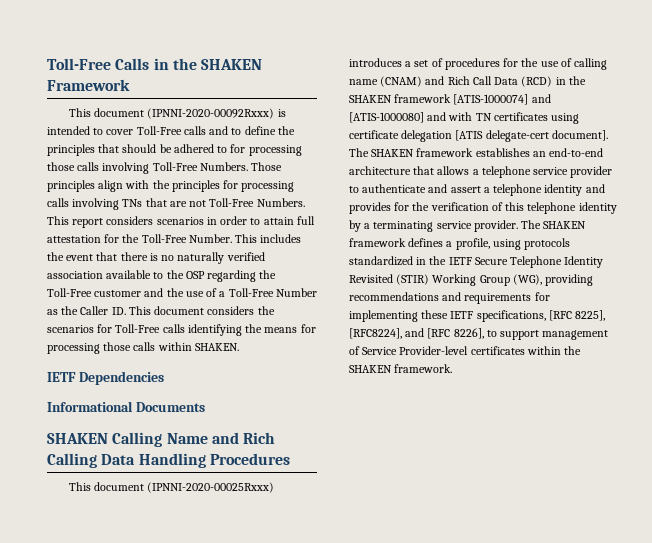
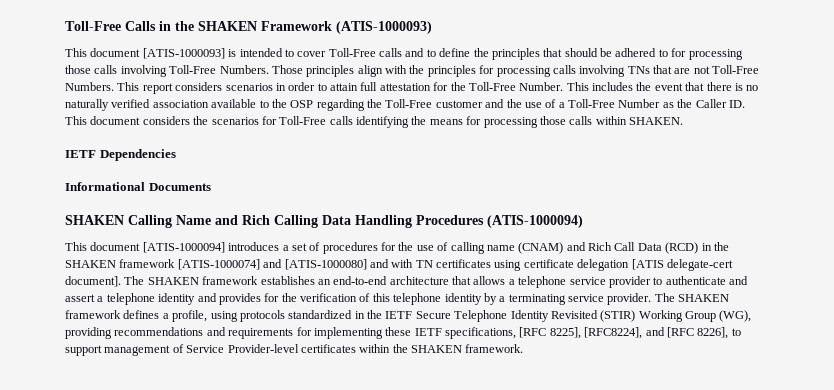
[68,108,275,119] // This document (IPNNI-2020-00092Rxxx) -> [336,21,432,34] [65,48,225,59] (ATIS-1000093) // This document [ATIS-1000093]
[68,482,275,493] // This document (IPNNI-2020-00025Rxxx) -> [487,215,583,228] [65,242,225,253] (ATIS-1000094) // This document [ATIS-1000094]

